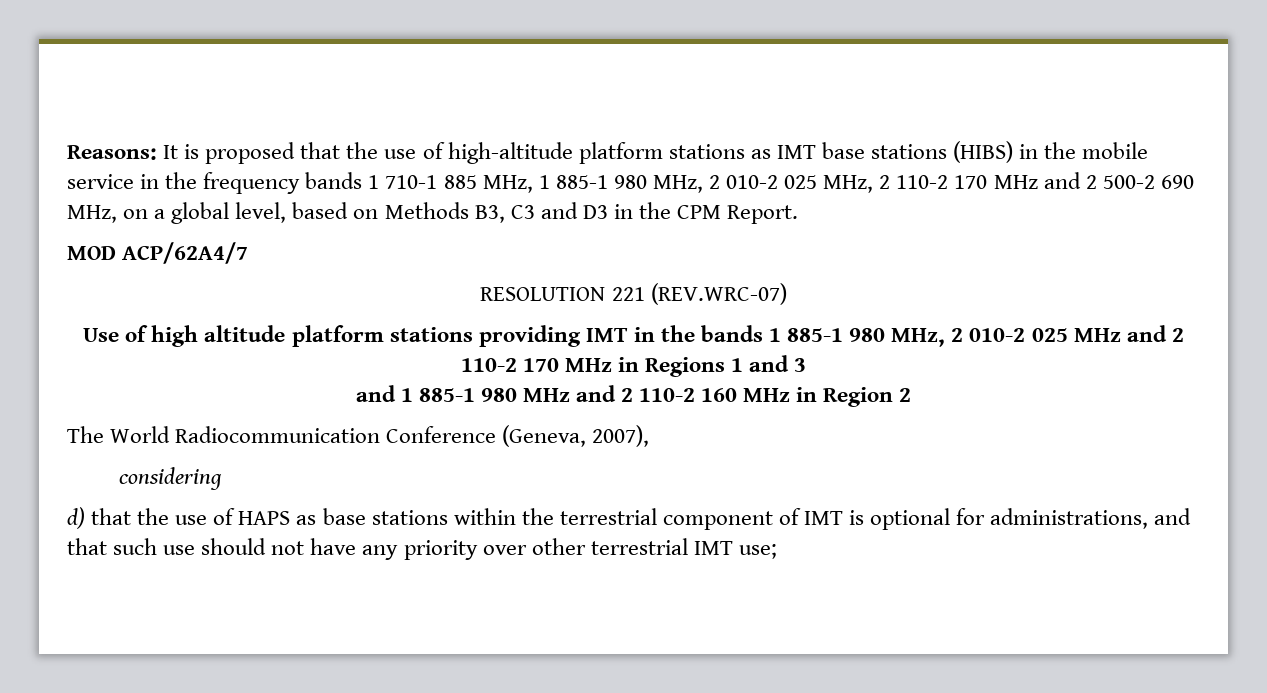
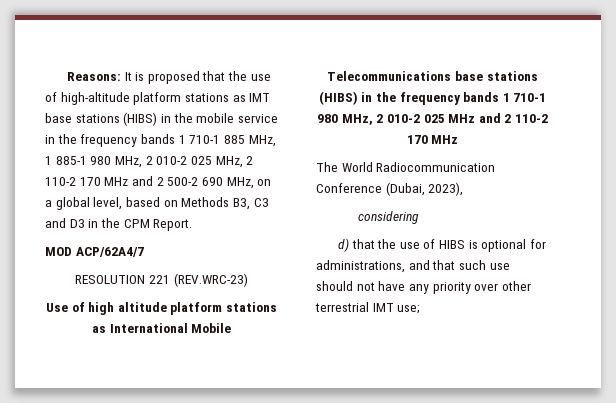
[650,283,787,305] (REV.WRC-07) -> [173,273,248,287] (REV.WRC-23)
[478,325,844,347] providing IMT in the bands 1 885-1 -> [91,323,232,333] [327,71,538,81] [318,91,547,105] as International Mobile Telecommunications base stations (HIBS) in the frequency bands 1 710-1
[617,355,807,377] [355,385,912,407] in Regions 1 and 3 // and 1 885-1 980 MHz and 2 110-2 160 MHz in Region 2 -> (459, 139) none
[502,425,650,447] (Geneva, 2007), -> [385,182,464,196] (Dubai, 2023),
[238,508,844,530] HAPS as base stations within the terrestrial component of IMT -> [439,240,466,249] HIBS

